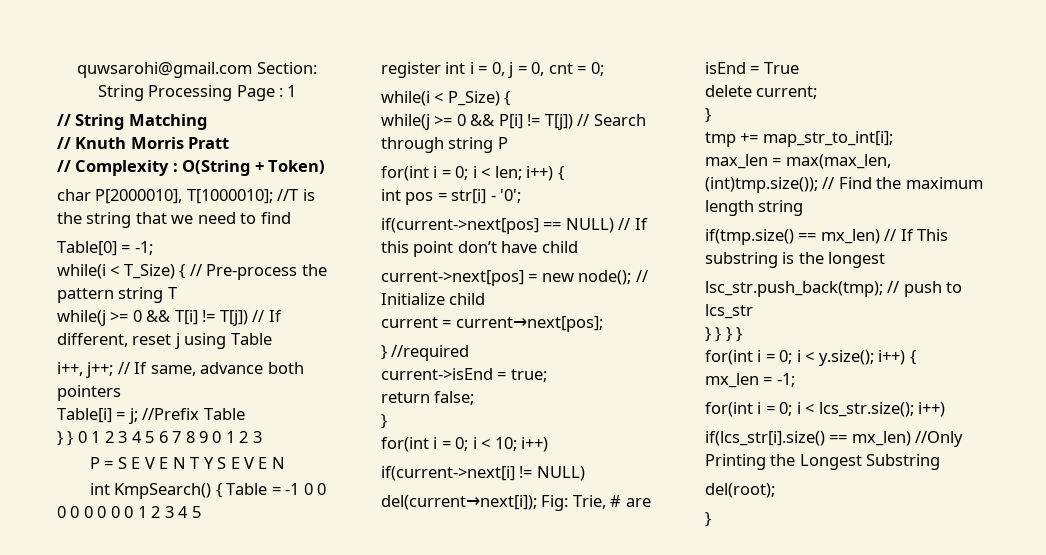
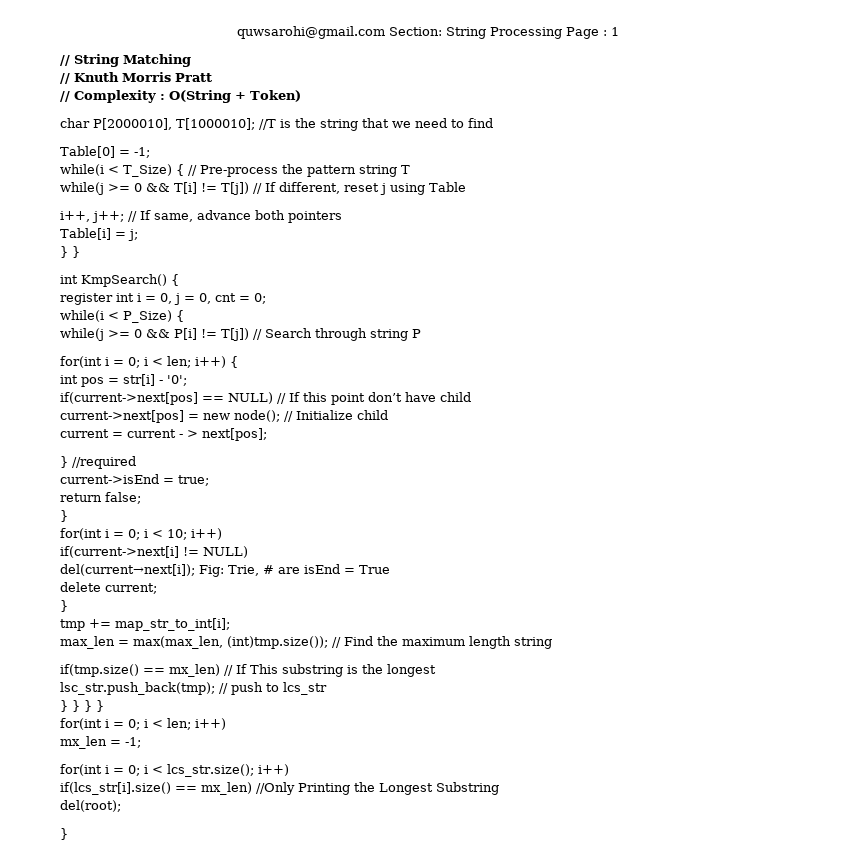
[142,408,245,420] [57,431,262,446] [89,457,285,469] [89,483,327,499] [57,506,201,518] //Prefix Table // } } 0 1 2 3 4 5 6 7 8 9 0 1 2 3 // P = S E V E N T Y S E V E N // int KmpSearch() { Table = -1 0 0 0 0 0 0 0 0 1 2 3 4 5 -> [60,246,80,258] [60,274,179,287] // } } // int KmpSearch() {
[455,316,603,332] current→next[pos]; -> [127,428,267,441] current - > next[pos];
[818,350,916,366] y.size(); i++) { -> [167,718,226,730] len; i++)

